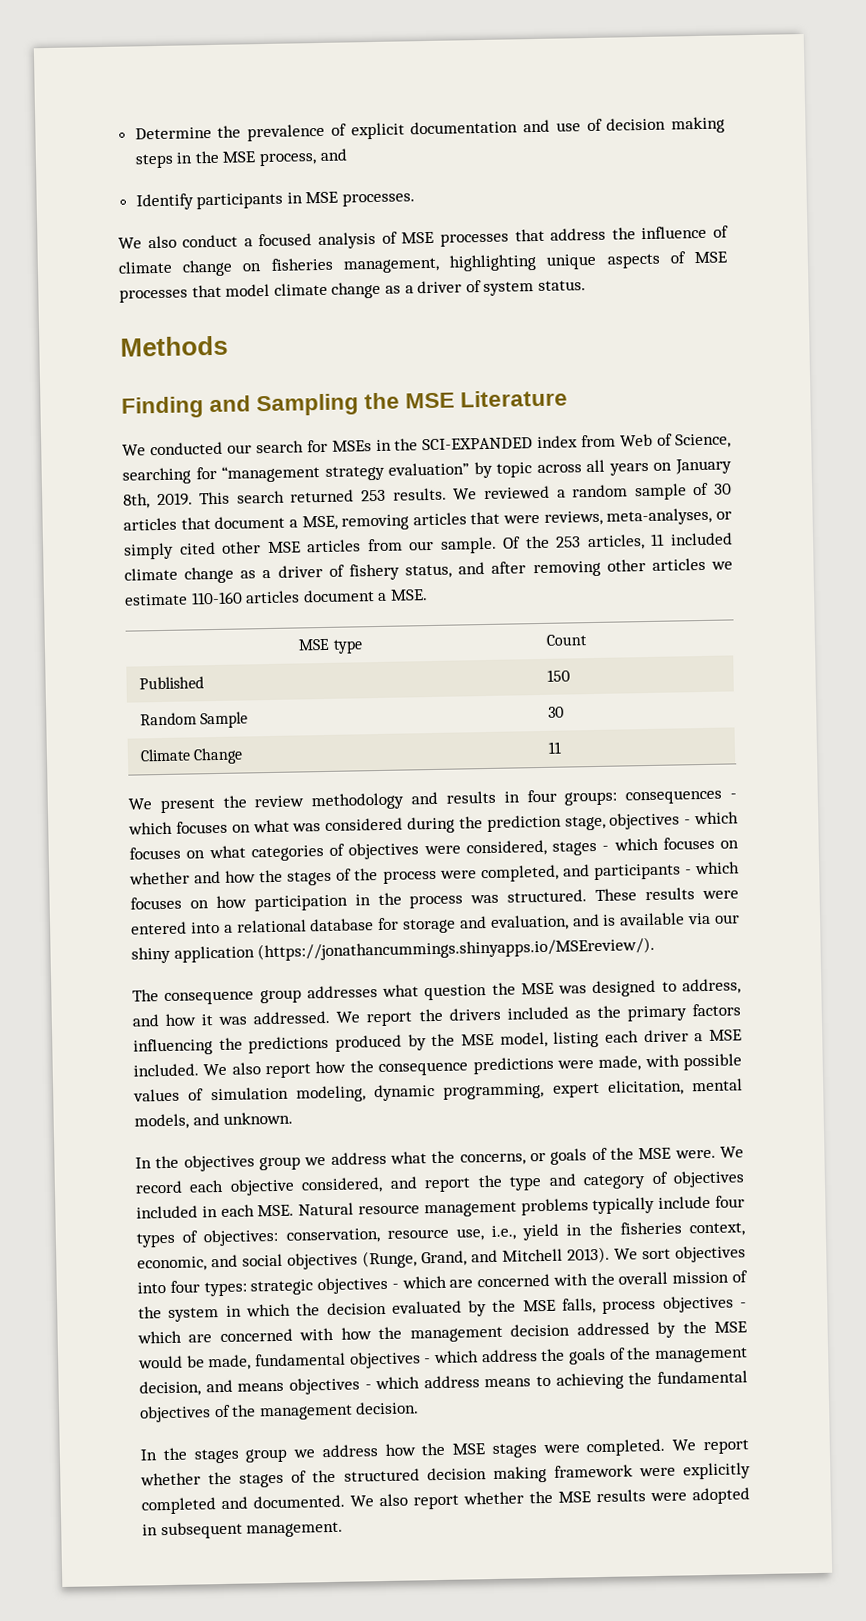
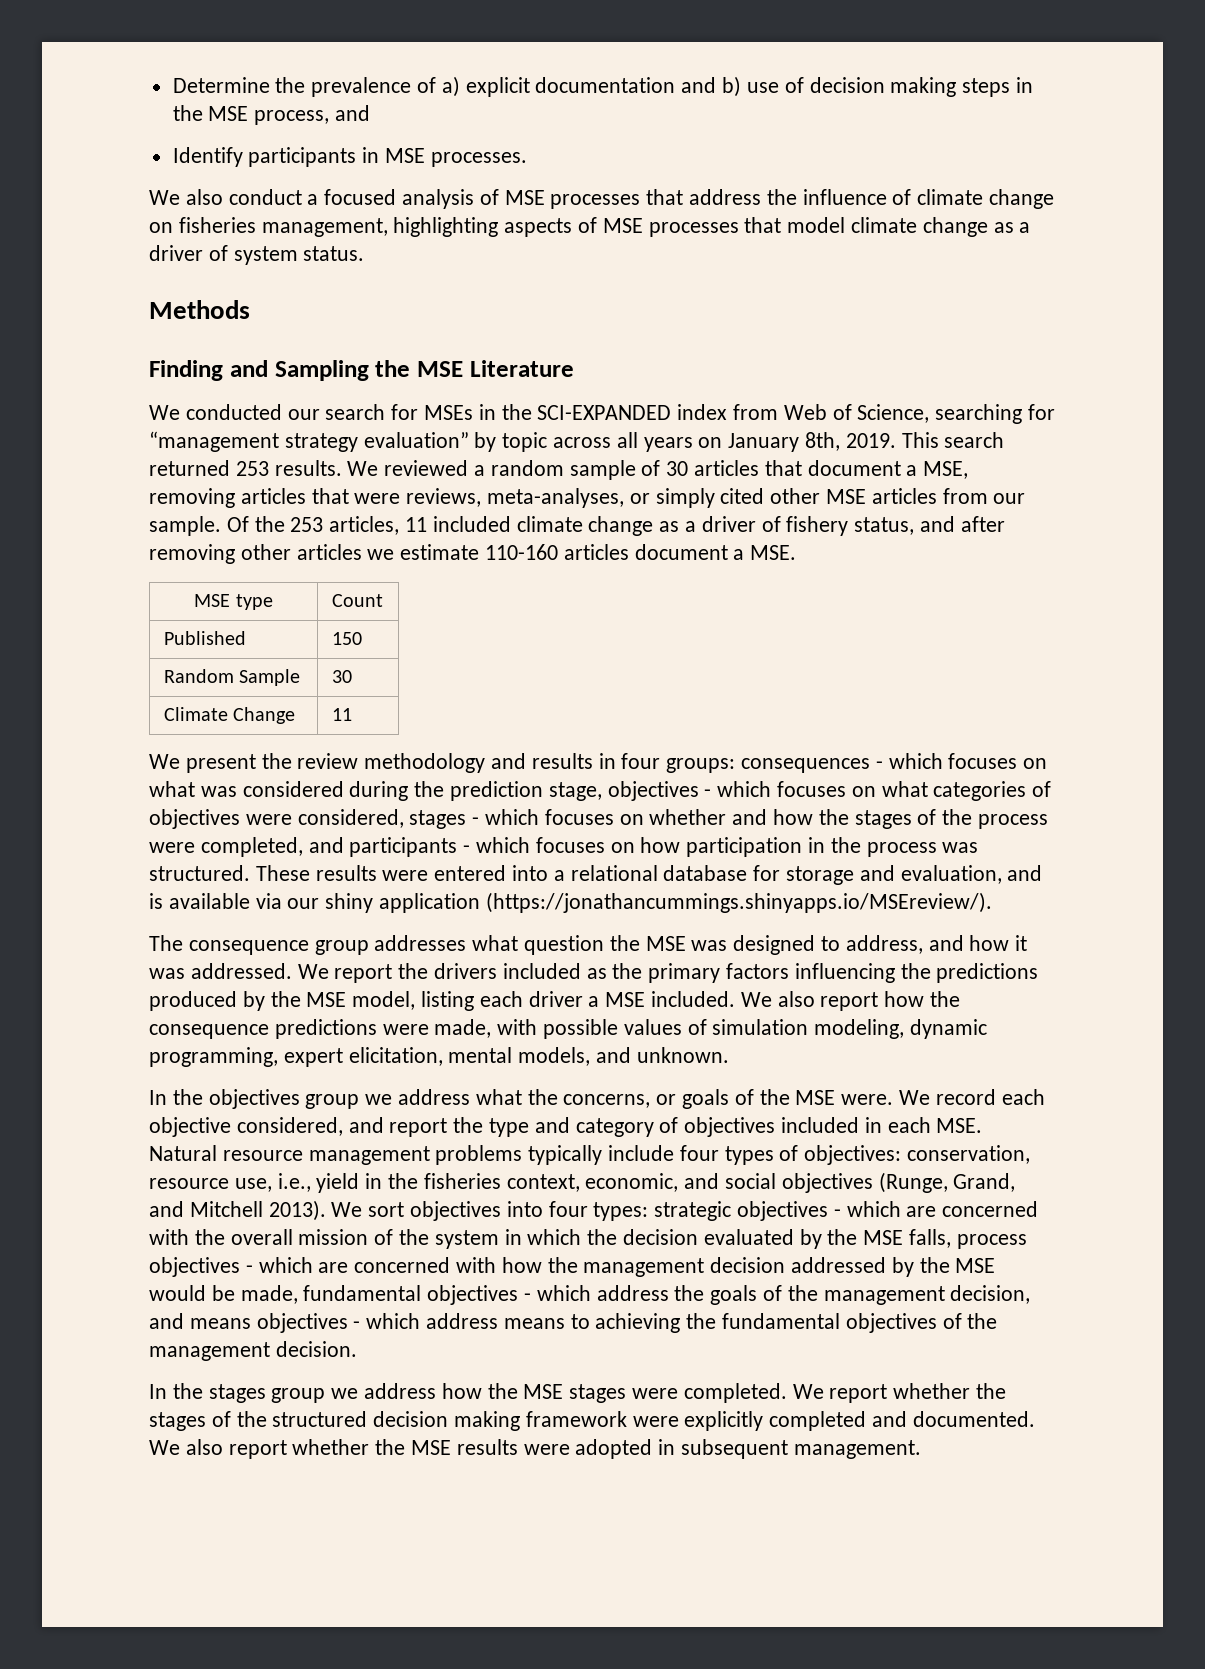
(347, 129) none -> [441,76,460,97] a)
(551, 126) none -> [722,76,742,97] b)
[546,253,598,270] unique -> (499, 227) none

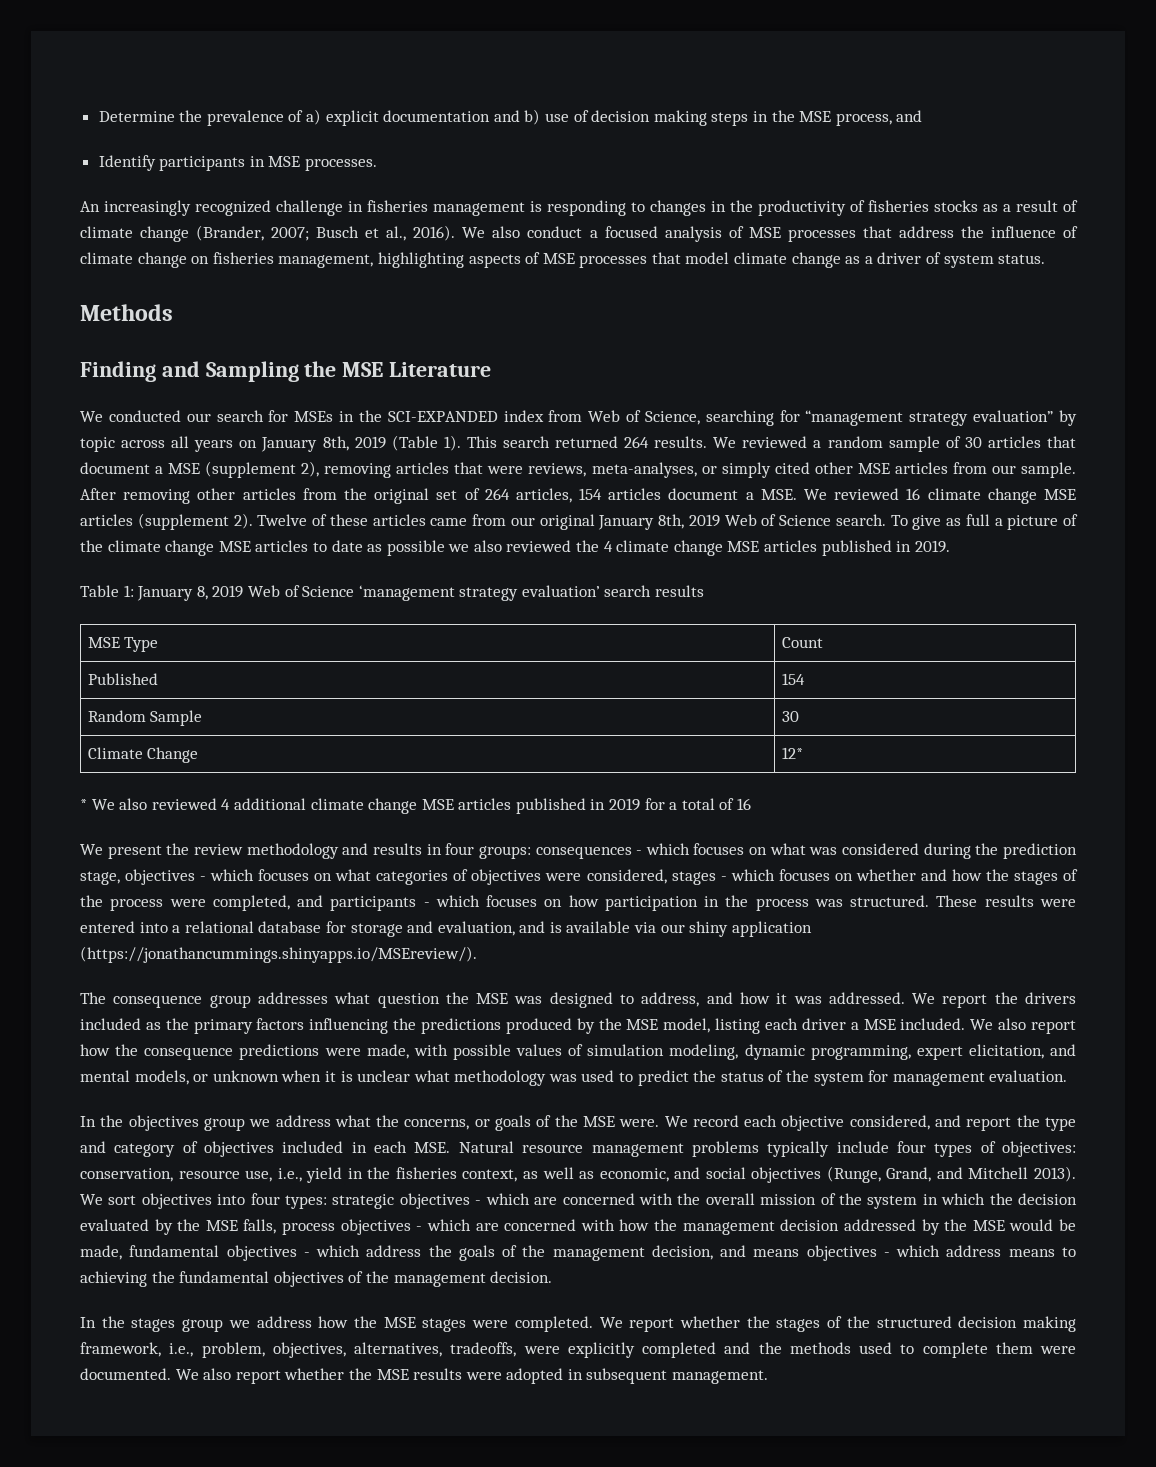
(527, 159) none -> [80,200,1078,216] [80,225,456,242] An increasingly recognized challenge in fisheries management is responding to changes in the productivity of fisheries stocks as a result of climate change (Brander, 2007; Busch et al., 2016).
[845,433,896,448] 2019. -> [354,435,461,451] 2019 (Table 1).
[235,461,269,476] 253 -> [624,436,650,448] 264
[923,461,969,479] MSE, -> [168,461,320,478] MSE (supplement 2),
[226,516,1005,536] [149,544,797,564] [194,594,273,610] Of the 253 articles, 11 included climate change as a driver of fishery status, and after removing other articles we estimate 110-160 articles document a MSE. // MSE type -> [80,488,1076,504] [80,513,1078,530] [80,540,950,556] [80,585,705,601] [87,637,159,652] After removing other articles from the original set of 264 articles, 154 articles document a MSE. We reviewed 16 climate change MSE articles (supplement 2). Twelve of these articles came from our original January 8th, 2019 Web of Science search. To give as full a picture of the climate change MSE articles to date as possible we also reviewed the 4 climate change MSE articles published in 2019. // Table 1: January 8, 2019 Web of Science ‘management strategy evaluation’ search results // MSE Type
[331,632,362,645] 150 -> [781,673,805,685] 154
[331,708,352,721] 11 -> [781,747,803,759] [80,798,752,814] 12* // * We also reviewed 4 additional climate change MSE articles published in 2019 for a total of 16
(443, 1056) none -> [1050,1044,1076,1056] and
[596,1047,729,1063] and unknown. -> [193,1070,1068,1086] or unknown when it is unclear what methodology was used to predict the status of the system for management evaluation.
(580, 1183) none -> [522,1167,595,1179] as well as
[525,1411,908,1431] framework were explicitly completed and -> [80,1342,1076,1358] framework, i.e., problem, objectives, alternatives, tradeoffs, were explicitly completed and the methods used to complete them were

